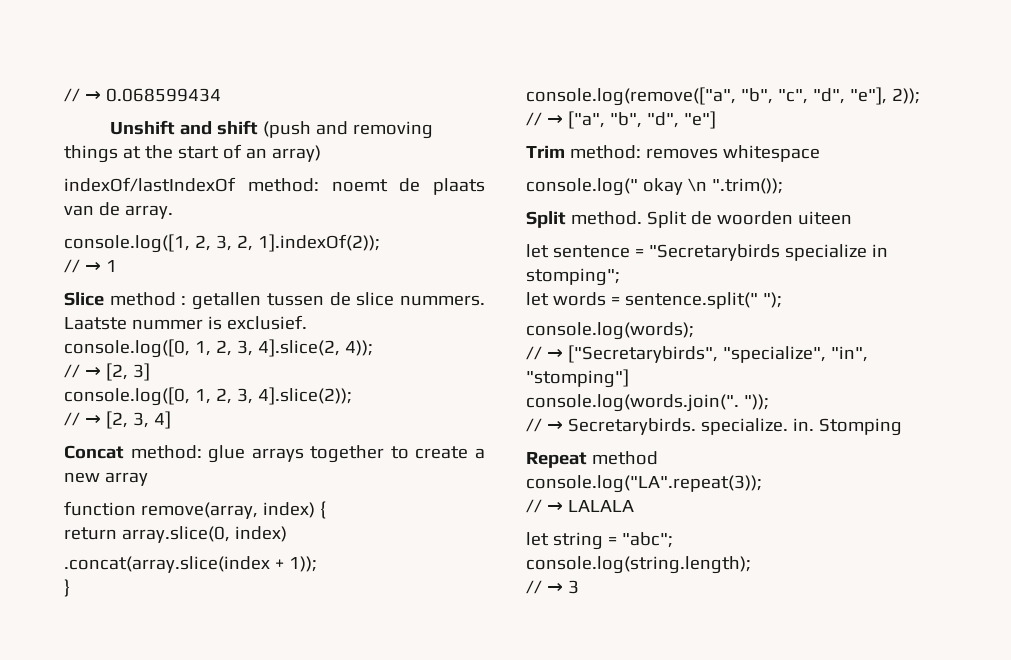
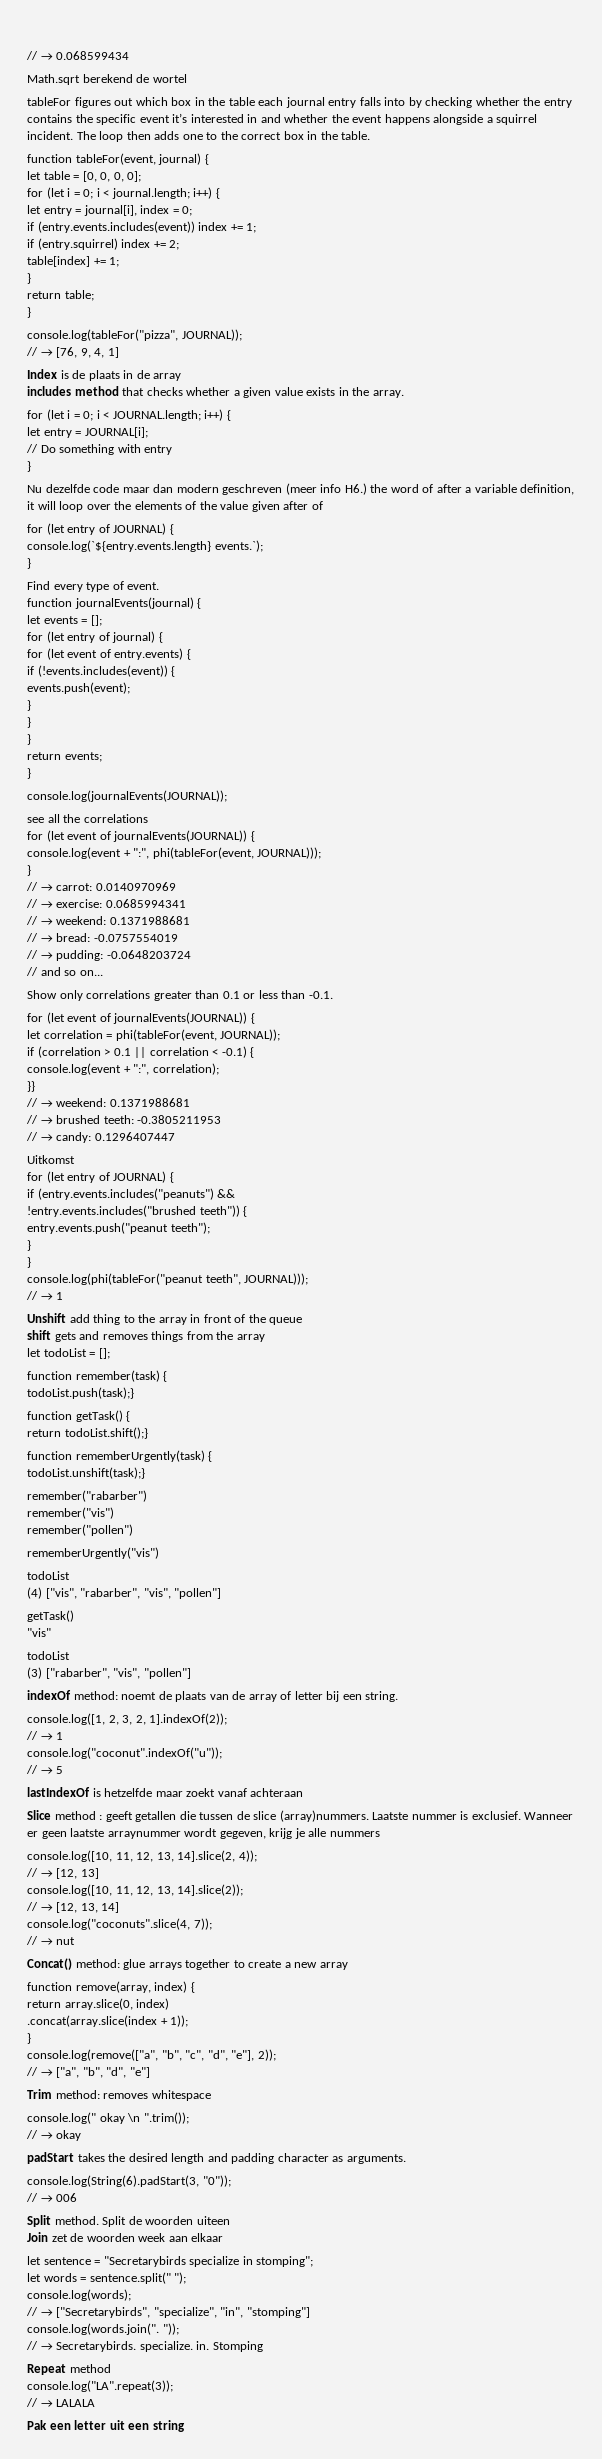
[110,120,434,139] [64,144,321,163] [64,177,236,192] Unshift and shift (push and removing things at the start of an array) // indexOf/lastIndexOf -> [27,74,187,85] [27,97,572,108] [27,113,538,125] [27,131,371,142] [27,153,209,165] [27,171,142,182] [27,187,220,199] [27,205,193,216] [27,221,257,233] [27,238,180,250] [27,256,120,267] [27,273,31,284] [27,290,94,301] [27,307,31,318] [27,329,242,341] [26,347,119,358] [27,369,182,381] [27,386,404,398] [27,409,231,421] [27,427,148,438] [26,444,173,455] [27,461,31,472] [27,483,575,495] [27,501,323,512] [27,523,174,535] [27,540,263,552] [27,558,31,569] [27,581,160,592] [27,597,202,609] [27,615,102,626] [27,631,163,643] [27,648,191,660] [27,665,176,677] [27,682,130,694] [27,700,31,711] [27,717,31,728] [27,734,31,745] [27,752,102,762] [27,768,31,779] [27,790,227,802] [27,814,148,823] [27,830,255,842] [27,847,322,859] [27,865,31,876] [26,882,176,891] [26,899,186,908] [26,916,190,925] [26,933,178,942] [26,950,191,961] [26,967,103,976] [27,990,333,1001] [27,1012,255,1024] [27,1029,281,1041] [27,1046,255,1058] [27,1063,219,1075] [27,1081,35,1092] [26,1098,190,1107] [26,1115,222,1124] [26,1132,175,1143] [27,1155,75,1164] [27,1171,174,1183] [27,1188,236,1200] [27,1205,248,1217] [27,1222,210,1234] [27,1240,31,1251] [27,1257,31,1268] [27,1273,309,1285] [26,1291,64,1300] [27,1313,303,1325] [27,1330,265,1342] [27,1348,110,1359] [27,1370,168,1382] [27,1387,134,1399] [27,1410,131,1422] [27,1427,148,1439] [27,1450,213,1462] [27,1467,145,1479] [27,1490,147,1502] [27,1507,114,1519] [27,1524,133,1536] [27,1547,159,1559] [27,1571,70,1580] [27,1587,222,1599] [27,1610,74,1622] [27,1628,51,1637] [27,1651,70,1660] [27,1667,191,1679] [27,1690,71,1700] Math.sqrt berekend de wortel // tableFor figures out which box in the table each journal entry falls into by checking whether the entry contains the specific event it’s interested in and whether the event happens alongside a squirrel incident. The loop then adds one to the correct box in the table. // function tableFor(event, journal) { // let table = [0, 0, 0, 0]; // for (let i = 0; i < journal.length; i++) { // let entry = journal[i], index = 0; // if (entry.events.includes(event)) index += 1; // if (entry.squirrel) index += 2; // table[index] += 1; // } // return table; // } // console.log(tableFor("pizza", JOURNAL)); // // → [76, 9, 4, 1] // Index is de plaats in de array // includes method that checks whether a given value exists in the array. // for (let i = 0; i < JOURNAL.length; i++) { // let entry = JOURNAL[i]; // // Do something with entry // } // Nu dezelfde code maar dan modern geschreven (meer info H6.) the word of after a variable definition, it will loop over the elements of the value given after of // for (let entry of JOURNAL) { // console.log(`${entry.events.length} events.`); // } // Find every type of event. // function journalEvents(journal) { // let events = []; // for (let entry of journal) { // for (let event of entry.events) { // if (!events.includes(event)) { // events.push(event); // } // } // } // return events; // } // console.log(journalEvents(JOURNAL)); // see all the correlations // for (let event of journalEvents(JOURNAL)) { // console.log(event + ":", phi(tableFor(event, JOURNAL))); // } // // → carrot: 0.0140970969 // // → exercise: 0.0685994341 // // → weekend: 0.1371988681 // // → bread: -0.0757554019 // // → pudding: -0.0648203724 // // and so on... // Show only correlations greater than 0.1 or less than -0.1. // for (let event of journalEvents(JOURNAL)) { // let correlation = phi(tableFor(event, JOURNAL)); // if (correlation > 0.1 || correlation < -0.1) { // console.log(event + ":", correlation); // }} // // → weekend: 0.1371988681 // // → brushed teeth: -0.3805211953 // // → candy: 0.1296407447 // Uitkomst // for (let entry of JOURNAL) { // if (entry.events.includes("peanuts") && // !entry.events.includes("brushed teeth")) { // entry.events.push("peanut teeth"); // } // } // console.log(phi(tableFor("peanut teeth", JOURNAL))); // // → 1 // Unshift add thing to the array in front of the queue // shift gets and removes things from the array // let todoList = []; // function remember(task) { // todoList.push(task);} // function getTask() { // return todoList.shift();} // function rememberUrgently(task) { // todoList.unshift(task);} // remember("rabarber") // remember("vis") // remember("pollen") // rememberUrgently("vis") // todoList // (4) ["vis", "rabarber", "vis", "pollen"] // getTask() // "vis" // todoList // (3) ["rabarber", "vis", "pollen"] // indexOf
[124,205,173,219] array. -> [248,1691,399,1702] array of letter bij een string.
(117, 266) none -> [27,1747,222,1759] [26,1765,64,1774] [27,1787,304,1797] // console.log("coconut".indexOf("u")); // // → 5 // lastIndexOf is hetzelfde maar zoekt vanaf achteraan
[192,292,262,310] getallen -> [105,1811,196,1822] geeft getallen die
[400,295,486,306] nummers. -> [279,1810,369,1822] (array)nummers.
[64,339,373,358] [64,363,150,381] [64,387,352,406] [64,411,171,429] [64,445,124,459] // console.log([0, 1, 2, 3, 4].slice(2, 4)); // // → [2, 3] // console.log([0, 1, 2, 3, 4].slice(2)); // // → [2, 3, 4] // Concat -> [524,1812,574,1820] [27,1828,380,1839] [27,1850,257,1862] [26,1868,99,1879] [27,1884,244,1896] [26,1902,120,1913] [27,1918,212,1930] [26,1936,76,1945] [27,1958,72,1970] Wanneer er geen laatste arraynummer wordt gegeven, krijg je alle nummers // console.log([10, 11, 12, 13, 14].slice(2, 4)); // // → [12, 13] // console.log([10, 11, 12, 13, 14].slice(2)); // // → [12, 13, 14] // console.log("coconuts".slice(4, 7)); // // → nut // Concat()
(783, 186) none -> [26,2130,82,2141] [27,2152,406,2164] [27,2175,231,2187] [26,2193,78,2202] // // → okay // padStart takes the desired length and padding character as arguments. // console.log(String(6).padStart(3, "0")); // // → 006
(852, 218) none -> [27,2232,224,2242] // Join zet de woorden week aan elkaar
[526,532,673,550] [526,556,751,574] [526,580,579,594] let string = "abc"; // console.log(string.length); // // → 3 -> [27,2420,185,2432] Pak een letter uit een string

